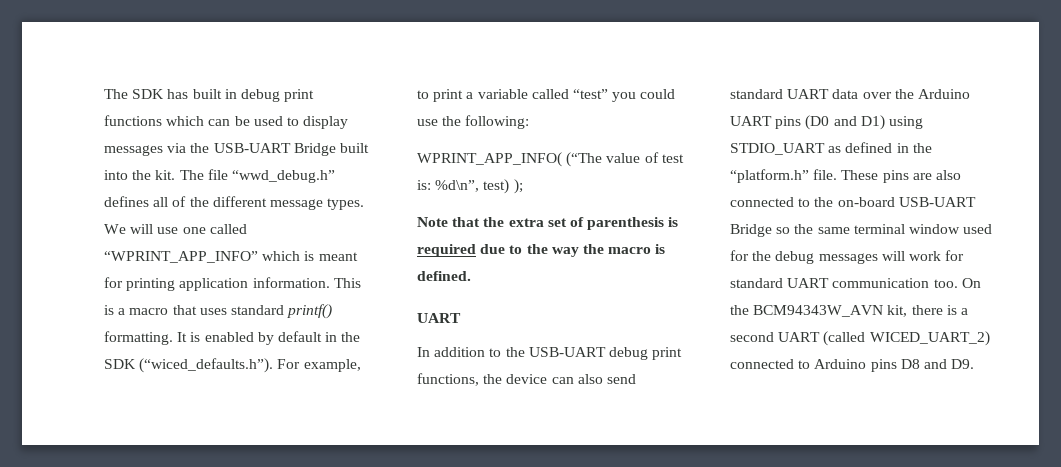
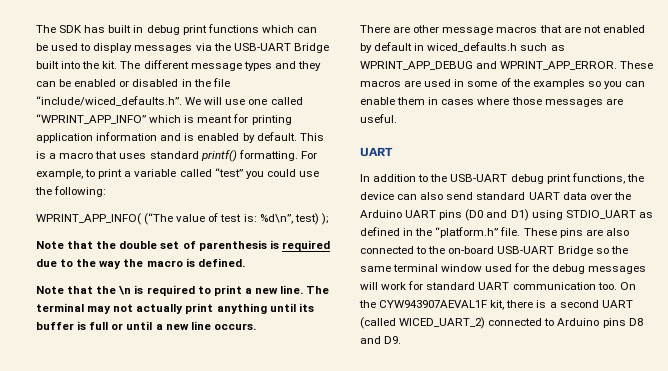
[207,169,335,183] [104,196,365,210] file “wwd_debug.h” defines all of the different message types. -> [143,60,321,71] [36,78,230,87] [36,96,182,106] different message types and they can be enabled or disabled in the file “include/wiced_defaults.h”.
[252,277,330,288] information. -> [96,132,297,143] information and is enabled by default.
[177,331,361,345] [104,358,274,373] It is enabled by default in the SDK (“wiced_defaults.h”). -> (298, 155) none
[508,218,544,227] extra -> [119,241,158,249] double
(471, 276) none -> [36,285,330,296] [36,303,314,314] [36,321,256,330] [360,25,645,35] [360,42,565,53] [360,61,654,70] [360,78,646,89] [360,97,623,107] [360,114,397,123] // Note that the \n is required to print a new line. The terminal may not actually print anything until its buffer is full or until a new line occurs. // There are other message macros that are not enabled by default in wiced_defaults.h such as WPRINT_APP_DEBUG and WPRINT_APP_ERROR. These macros are used in some of the examples so you can enable them in cases where those messages are useful.
[753,305,884,317] BCM94343W_AVN -> [379,300,488,308] CYW943907AEVAL1F

